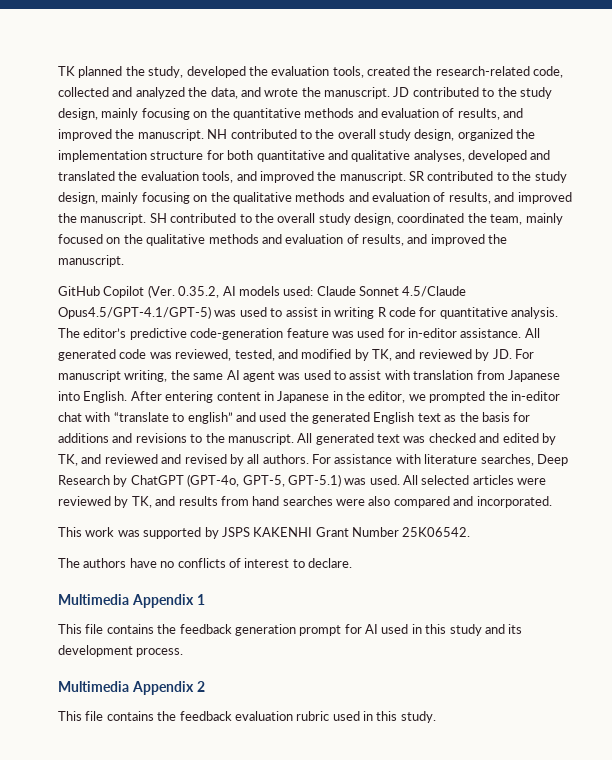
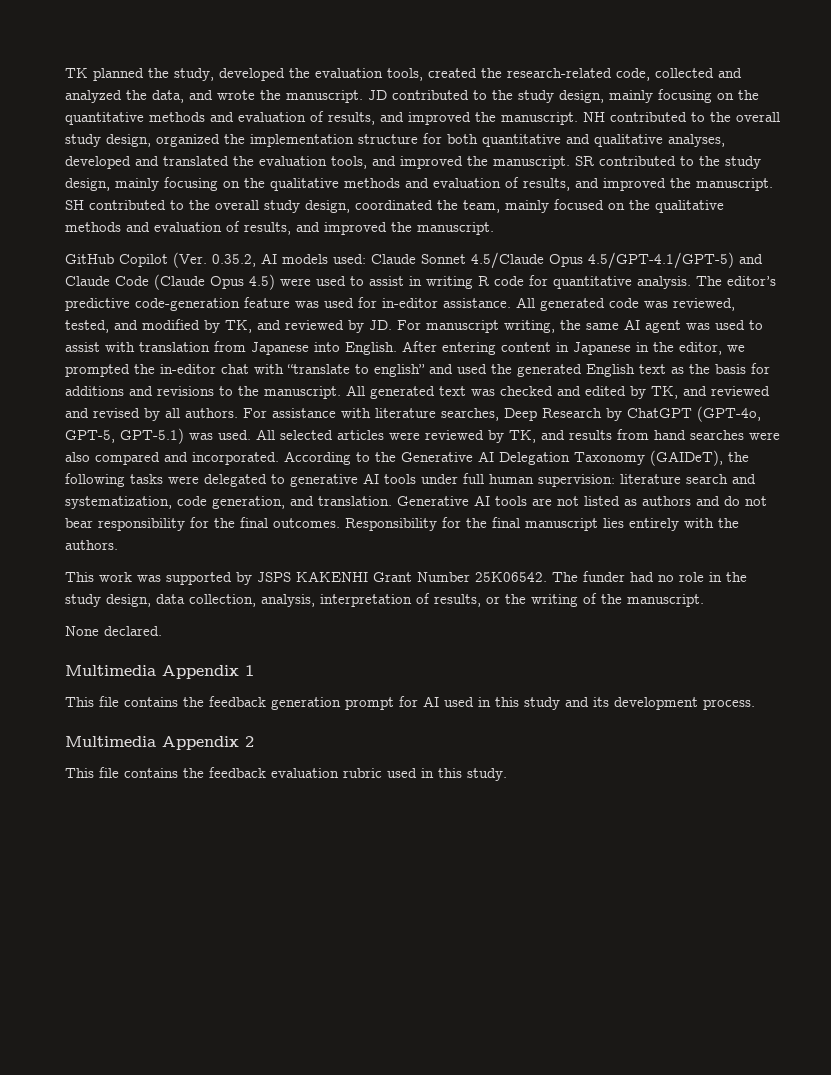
[58,306,237,319] Opus4.5/GPT-4.1/GPT-5) was -> [549,252,763,269] [65,274,311,290] Opus 4.5/GPT-4.1/GPT-5) and Claude Code (Claude Opus 4.5) were
(552, 502) none -> [284,450,749,466] [65,473,756,487] [65,495,767,509] [65,517,739,531] [65,540,118,550] According to the Generative AI Delegation Taxonomy (GAIDeT), the following tasks were delegated to generative AI tools under full human supervision: literature search and systematization, code generation, and translation. Generative AI tools are not listed as authors and do not bear responsibility for the final outcomes. Responsibility for the final manuscript lies entirely with the authors.
[58,558,352,568] // The authors have no conflicts of interest to declare. -> [552,571,747,582] [65,593,704,607] [65,626,162,636] The funder had no role in the study design, data collection, analysis, interpretation of results, or the writing of the manuscript. // None declared.

